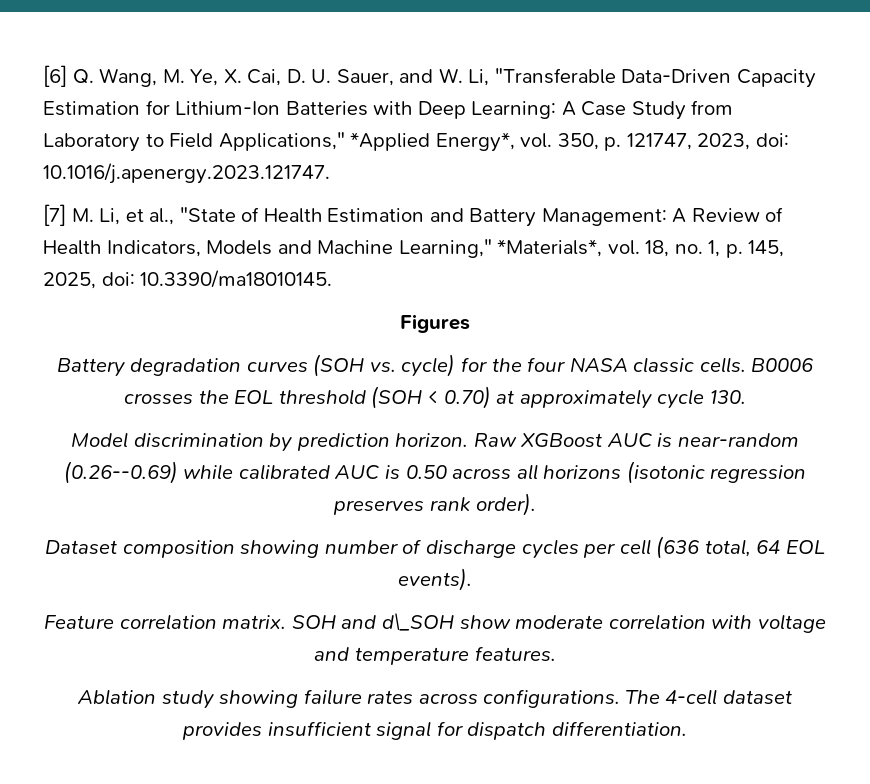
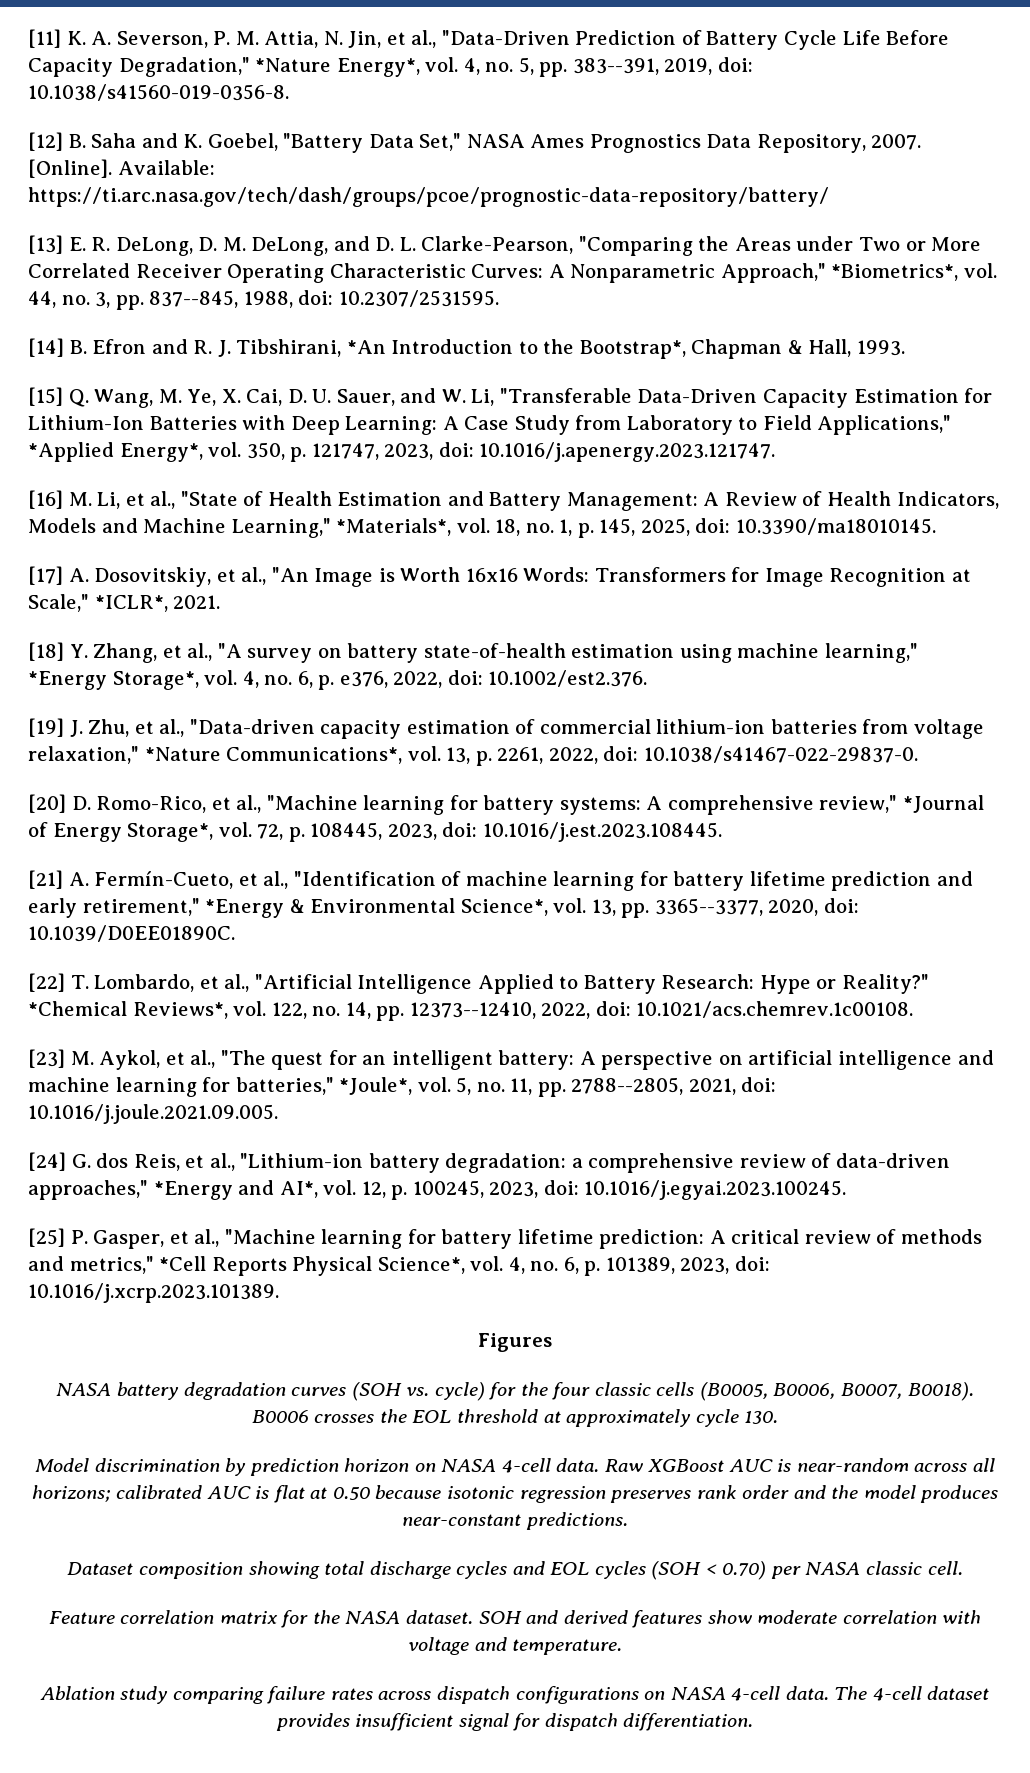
[43,65,67,87] [6] -> [28,29,950,50] [28,57,753,77] [28,84,289,101] [28,132,922,153] [28,159,215,178] [28,187,829,207] [28,235,982,256] [28,263,997,283] [28,290,499,310] [28,338,906,359] [28,387,63,406] [11] K. A. Severson, P. M. Attia, N. Jin, et al., "Data-Driven Prediction of Battery Cycle Life Before Capacity Degradation," *Nature Energy*, vol. 4, no. 5, pp. 383--391, 2019, doi: 10.1038/s41560-019-0356-8. // [12] B. Saha and K. Goebel, "Battery Data Set," NASA Ames Prognostics Data Repository, 2007. [Online]. Available: https://ti.arc.nasa.gov/tech/dash/groups/pcoe/prognostic-data-repository/battery/ // [13] E. R. DeLong, D. M. DeLong, and D. L. Clarke-Pearson, "Comparing the Areas under Two or More Correlated Receiver Operating Characteristic Curves: A Nonparametric Approach," *Biometrics*, vol. 44, no. 3, pp. 837--845, 1988, doi: 10.2307/2531595. // [14] B. Efron and R. J. Tibshirani, *An Introduction to the Bootstrap*, Chapman & Hall, 1993. // [15]
[43,204,66,226] [7] -> [28,490,63,509] [16]
(333, 279) none -> [28,566,971,587] [28,594,221,612] [28,642,918,663] [28,670,648,690] [28,718,984,739] [28,746,918,766] [28,794,984,815] [28,822,722,842] [28,870,973,891] [28,898,859,918] [28,925,235,942] [28,973,929,994] [28,1001,914,1021] [28,1049,994,1070] [28,1077,777,1097] [28,1104,278,1124] [28,1152,950,1173] [28,1180,847,1200] [28,1228,983,1249] [28,1256,770,1276] [28,1283,279,1303] // [17] A. Dosovitskiy, et al., "An Image is Worth 16x16 Words: Transformers for Image Recognition at Scale," *ICLR*, 2021. // [18] Y. Zhang, et al., "A survey on battery state-of-health estimation using machine learning," *Energy Storage*, vol. 4, no. 6, p. e376, 2022, doi: 10.1002/est2.376. // [19] J. Zhu, et al., "Data-driven capacity estimation of commercial lithium-ion batteries from voltage relaxation," *Nature Communications*, vol. 13, p. 2261, 2022, doi: 10.1038/s41467-022-29837-0. // [20] D. Romo-Rico, et al., "Machine learning for battery systems: A comprehensive review," *Journal of Energy Storage*, vol. 72, p. 108445, 2023, doi: 10.1016/j.est.2023.108445. // [21] A. Fermín-Cueto, et al., "Identification of machine learning for battery lifetime prediction and early retirement," *Energy & Environmental Science*, vol. 13, pp. 3365--3377, 2020, doi: 10.1039/D0EE01890C. // [22] T. Lombardo, et al., "Artificial Intelligence Applied to Battery Research: Hype or Reality?" *Chemical Reviews*, vol. 122, no. 14, pp. 12373--12410, 2022, doi: 10.1021/acs.chemrev.1c00108. // [23] M. Aykol, et al., "The quest for an intelligent battery: A perspective on artificial intelligence and machine learning for batteries," *Joule*, vol. 5, no. 11, pp. 2788--2805, 2021, doi: 10.1016/j.joule.2021.09.005. // [24] G. dos Reis, et al., "Lithium-ion battery degradation: a comprehensive review of data-driven approaches," *Energy and AI*, vol. 12, p. 100245, 2023, doi: 10.1016/j.egyai.2023.100245. // [25] P. Gasper, et al., "Machine learning for battery lifetime prediction: A critical review of methods and metrics," *Cell Reports Physical Science*, vol. 4, no. 6, p. 101389, 2023, doi: 10.1016/j.xcrp.2023.101389.
[56,358,125,377] Battery -> [56,1382,180,1400] NASA battery
[569,357,746,373] NASA classic cells. -> [594,1382,974,1401] classic cells (B0005, B0006, B0007, B0018).
[371,386,491,409] (SOH < 0.70) -> (539, 1416) none
[395,433,469,447] horizon. -> [344,1458,600,1473] horizon on NASA 4-cell data.
[63,461,807,484] [333,493,536,516] [45,536,825,559] [398,568,472,591] [44,612,455,631] (0.26--0.69) while calibrated AUC is 0.50 across all horizons (isotonic regression preserves rank order). // Dataset composition showing number of discharge cycles per cell (636 total, 64 EOL events). // Feature correlation matrix. SOH and d\_SOH -> [914,1458,996,1472] [31,1485,999,1503] [402,1512,628,1530] [67,1561,963,1580] [48,1610,703,1628] across all horizons; calibrated AUC is flat at 0.50 because isotonic regression preserves rank order and the model produces near-constant predictions. // Dataset composition showing total discharge cycles and EOL cycles (SOH < 0.70) per NASA classic cell. // Feature correlation matrix for the NASA dataset. SOH and derived features
[355,646,556,665] temperature features. -> [512,1639,623,1655] temperature.
[219,690,299,708] showing -> [172,1687,264,1704] comparing
[483,689,621,708] configurations. -> [436,1686,829,1704] dispatch configurations on NASA 4-cell data.

